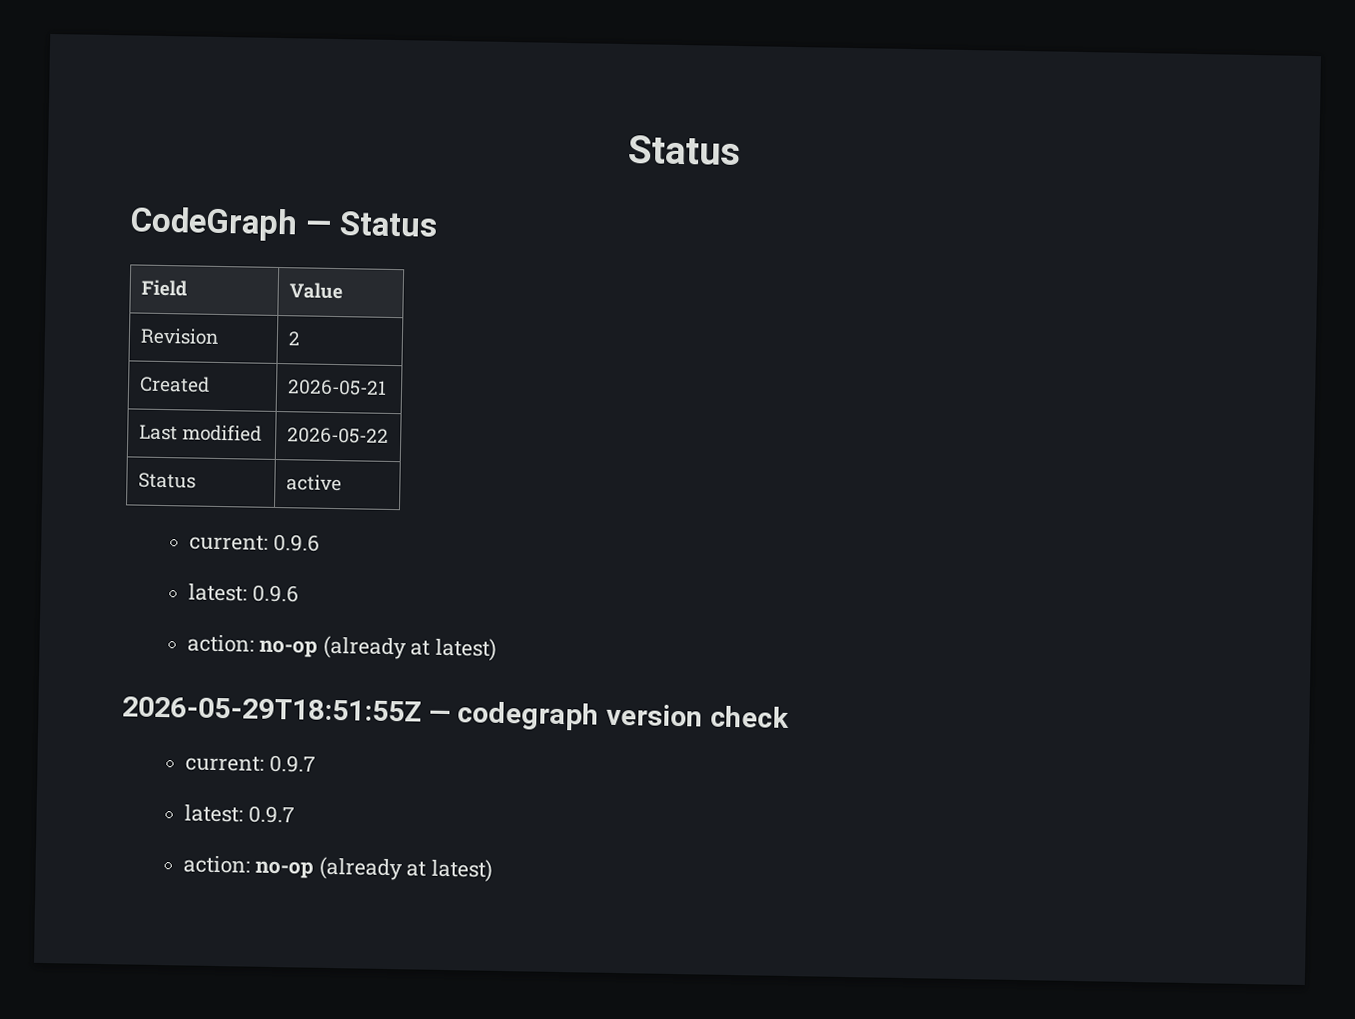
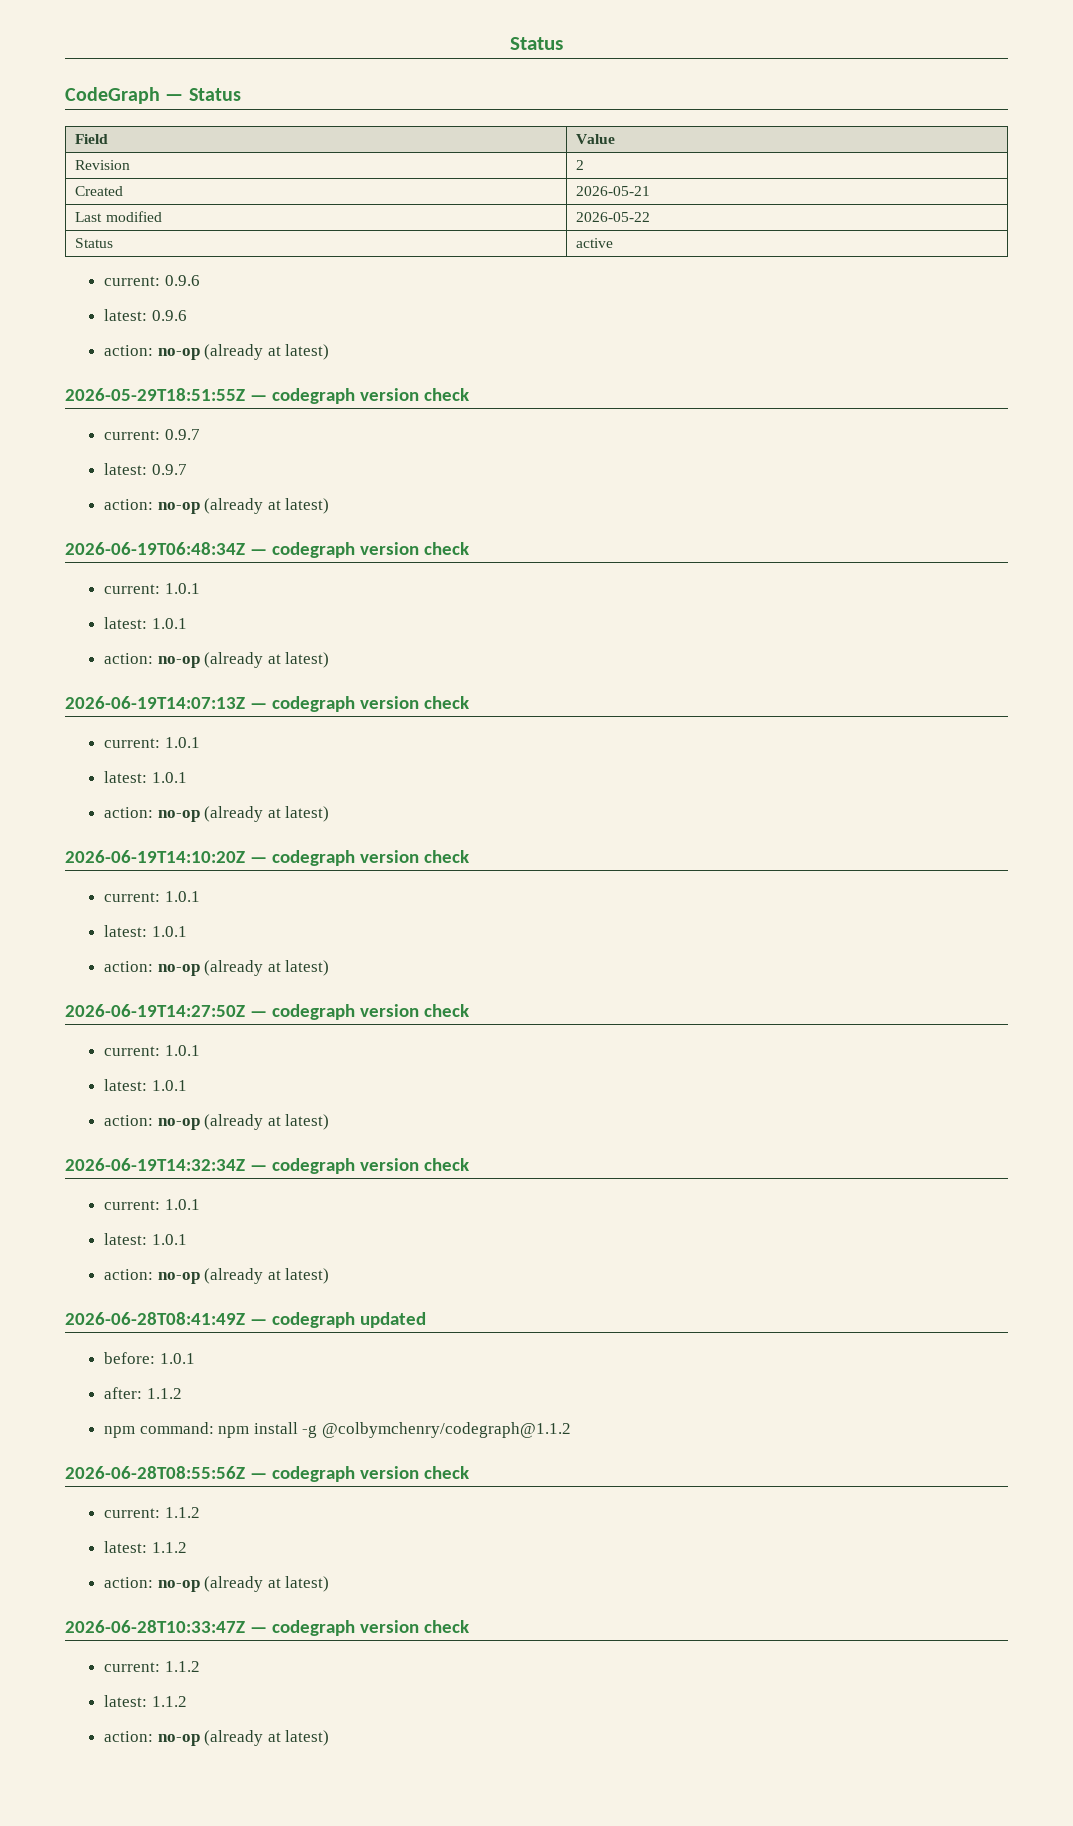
(493, 870) none -> [65,542,469,558] [103,583,200,594] [103,617,187,629] [103,652,330,668] [65,696,469,712] [103,737,200,748] [103,771,187,783] [103,806,330,822] [65,850,469,866] [103,891,200,902] [103,925,187,937] [103,960,330,976] [65,1004,469,1020] [103,1045,200,1056] [103,1079,187,1091] [103,1114,330,1130] [65,1158,469,1174] [103,1199,200,1210] [103,1233,187,1245] [103,1268,330,1284] [65,1312,426,1328] [103,1352,195,1364] [103,1387,182,1399] [103,1422,571,1438] [65,1466,469,1482] [103,1507,200,1518] [103,1541,187,1553] [103,1576,330,1592] [65,1620,469,1636] [103,1661,200,1672] [103,1695,187,1707] [103,1730,330,1746] // 2026-06-19T06:48:34Z — codegraph version check // current: 1.0.1 // latest: 1.0.1 // action: no-op (already at latest) // 2026-06-19T14:07:13Z — codegraph version check // current: 1.0.1 // latest: 1.0.1 // action: no-op (already at latest) // 2026-06-19T14:10:20Z — codegraph version check // current: 1.0.1 // latest: 1.0.1 // action: no-op (already at latest) // 2026-06-19T14:27:50Z — codegraph version check // current: 1.0.1 // latest: 1.0.1 // action: no-op (already at latest) // 2026-06-19T14:32:34Z — codegraph version check // current: 1.0.1 // latest: 1.0.1 // action: no-op (already at latest) // 2026-06-28T08:41:49Z — codegraph updated // before: 1.0.1 // after: 1.1.2 // npm command: npm install -g @colbymchenry/codegraph@1.1.2 // 2026-06-28T08:55:56Z — codegraph version check // current: 1.1.2 // latest: 1.1.2 // action: no-op (already at latest) // 2026-06-28T10:33:47Z — codegraph version check // current: 1.1.2 // latest: 1.1.2 // action: no-op (already at latest)

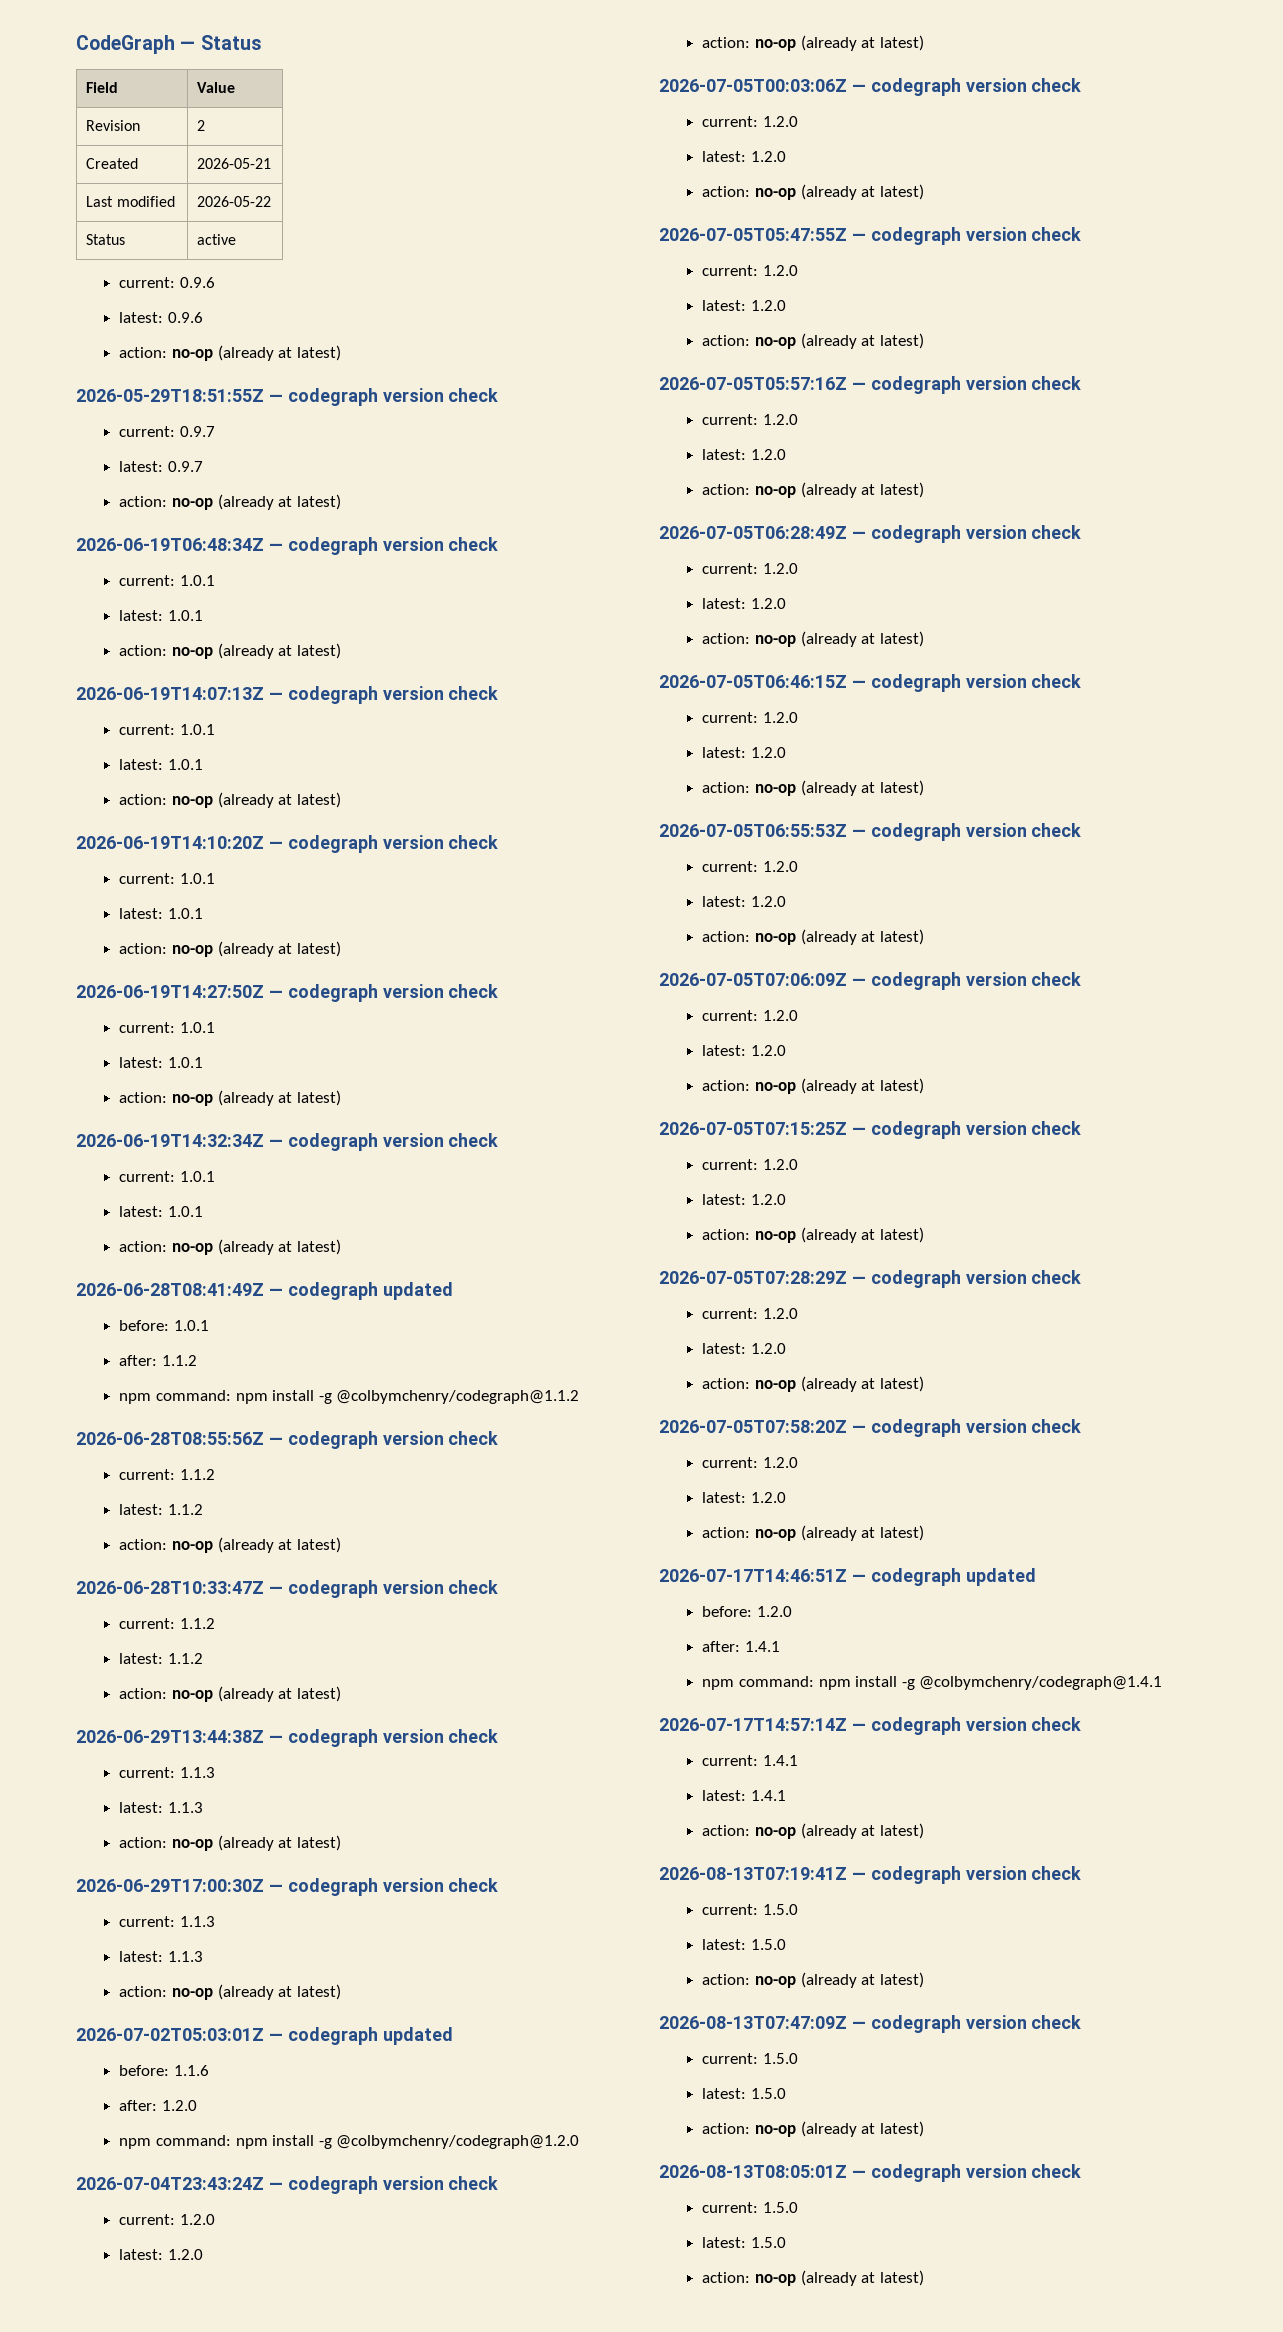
[510,37,563,50] Status // -> (76, 44) none
(330, 1738) none -> [76,1729,499,1747] [119,1767,216,1778] [119,1802,204,1813] [119,1835,341,1851] [76,1878,499,1896] [119,1916,216,1927] [119,1951,204,1962] [119,1984,341,2000] [76,2027,453,2045] [119,2065,210,2076] [119,2100,198,2111] [119,2135,580,2149] [76,2176,499,2194] [119,2214,216,2225] [119,2249,204,2260] [702,35,924,51] [659,78,1082,96] [702,116,799,127] [702,151,787,162] [702,184,924,200] [659,227,1082,245] [702,265,799,276] [702,300,787,311] [702,333,924,349] [659,376,1082,394] [702,414,799,425] [702,449,787,460] [702,482,924,498] [659,525,1082,543] [702,563,799,574] [702,598,787,609] [702,631,924,647] [659,674,1082,692] [702,712,799,723] [702,747,787,758] [702,780,924,796] [659,823,1082,841] [702,861,799,872] [702,896,787,907] [702,929,924,945] [659,972,1082,990] [702,1010,799,1021] [702,1045,787,1056] [702,1078,924,1094] [659,1121,1082,1139] [702,1159,799,1170] [702,1194,787,1205] [702,1227,924,1243] [659,1270,1082,1288] [702,1308,799,1319] [702,1343,787,1354] [702,1376,924,1392] [659,1419,1082,1437] [702,1457,799,1468] [702,1492,787,1503] [702,1525,924,1541] [659,1568,1036,1586] [702,1606,793,1617] [702,1641,781,1652] [702,1676,1163,1690] [659,1717,1082,1735] [702,1755,799,1766] [702,1790,787,1801] [702,1823,924,1839] [659,1866,1082,1884] [702,1904,799,1915] [702,1939,787,1950] [702,1972,924,1988] [659,2015,1082,2033] [702,2053,799,2064] [702,2088,787,2099] [702,2121,924,2137] [659,2164,1082,2182] [702,2202,799,2213] [702,2237,787,2248] [702,2270,924,2286] // 2026-06-29T13:44:38Z — codegraph version check // current: 1.1.3 // latest: 1.1.3 // action: no-op (already at latest) // 2026-06-29T17:00:30Z — codegraph version check // current: 1.1.3 // latest: 1.1.3 // action: no-op (already at latest) // 2026-07-02T05:03:01Z — codegraph updated // before: 1.1.6 // after: 1.2.0 // npm command: npm install -g @colbymchenry/codegraph@1.2.0 // 2026-07-04T23:43:24Z — codegraph version check // current: 1.2.0 // latest: 1.2.0 // action: no-op (already at latest) // 2026-07-05T00:03:06Z — codegraph version check // current: 1.2.0 // latest: 1.2.0 // action: no-op (already at latest) // 2026-07-05T05:47:55Z — codegraph version check // current: 1.2.0 // latest: 1.2.0 // action: no-op (already at latest) // 2026-07-05T05:57:16Z — codegraph version check // current: 1.2.0 // latest: 1.2.0 // action: no-op (already at latest) // 2026-07-05T06:28:49Z — codegraph version check // current: 1.2.0 // latest: 1.2.0 // action: no-op (already at latest) // 2026-07-05T06:46:15Z — codegraph version check // current: 1.2.0 // latest: 1.2.0 // action: no-op (already at latest) // 2026-07-05T06:55:53Z — codegraph version check // current: 1.2.0 // latest: 1.2.0 // action: no-op (already at latest) // 2026-07-05T07:06:09Z — codegraph version check // current: 1.2.0 // latest: 1.2.0 // action: no-op (already at latest) // 2026-07-05T07:15:25Z — codegraph version check // current: 1.2.0 // latest: 1.2.0 // action: no-op (already at latest) // 2026-07-05T07:28:29Z — codegraph version check // current: 1.2.0 // latest: 1.2.0 // action: no-op (already at latest) // 2026-07-05T07:58:20Z — codegraph version check // current: 1.2.0 // latest: 1.2.0 // action: no-op (already at latest) // 2026-07-17T14:46:51Z — codegraph updated // before: 1.2.0 // after: 1.4.1 // npm command: npm install -g @colbymchenry/codegraph@1.4.1 // 2026-07-17T14:57:14Z — codegraph version check // current: 1.4.1 // latest: 1.4.1 // action: no-op (already at latest) // 2026-08-13T07:19:41Z — codegraph version check // current: 1.5.0 // latest: 1.5.0 // action: no-op (already at latest) // 2026-08-13T07:47:09Z — codegraph version check // current: 1.5.0 // latest: 1.5.0 // action: no-op (already at latest) // 2026-08-13T08:05:01Z — codegraph version check // current: 1.5.0 // latest: 1.5.0 // action: no-op (already at latest)

